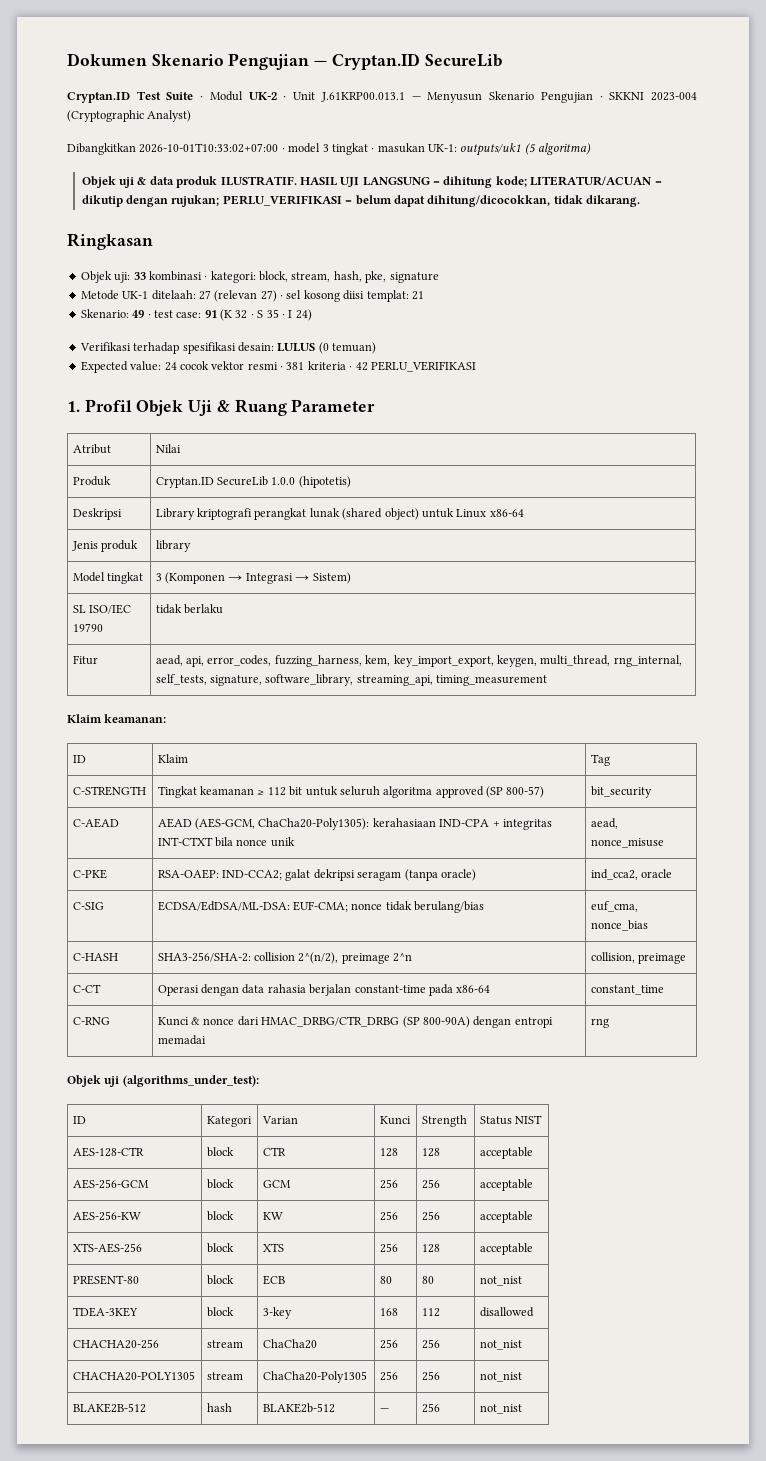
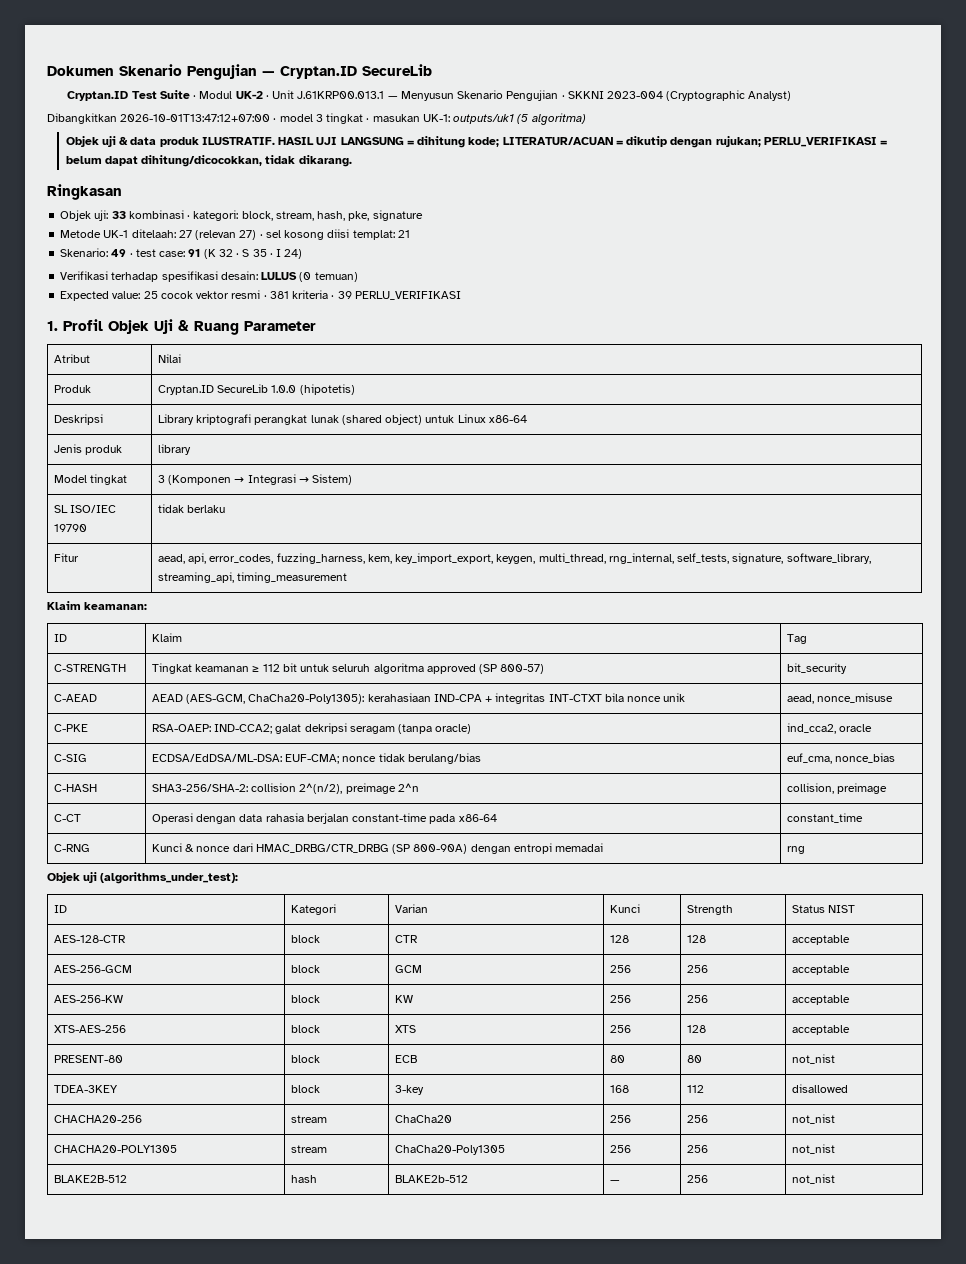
[139,143,279,153] 2026-10-01T10:33:02+07:00 -> [120,114,271,122] 2026-10-01T13:47:12+07:00
[164,362,177,371] 24 -> [143,291,158,299] 25
[355,362,368,371] 42 -> [337,291,352,299] 39

